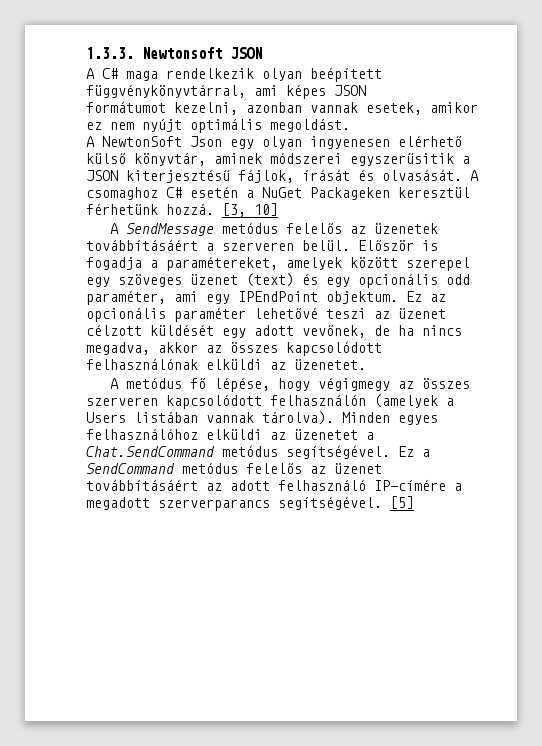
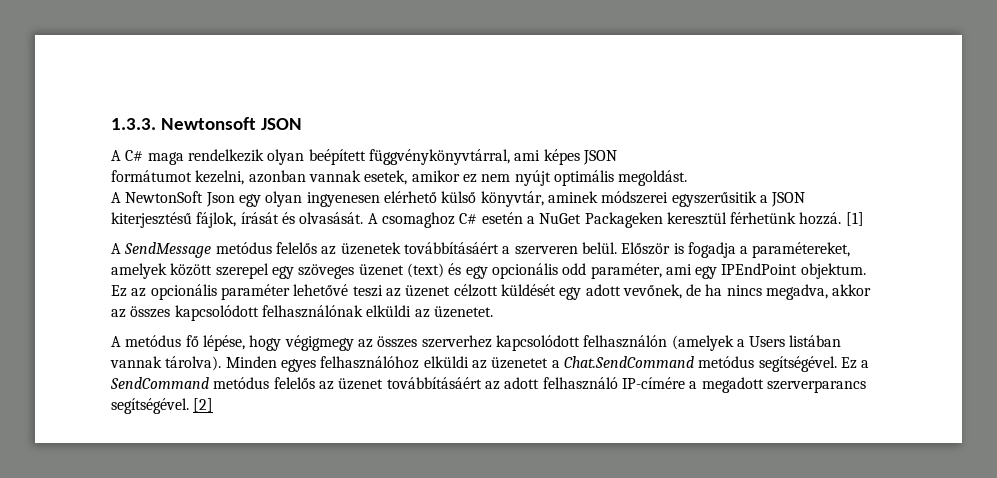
[222,203,278,217] [3, 10] -> [845,212,864,226] [1]
[86,397,158,406] szerveren -> [421,335,492,348] szerverhez
[390,496,414,509] [5] -> [193,398,214,412] [2]

